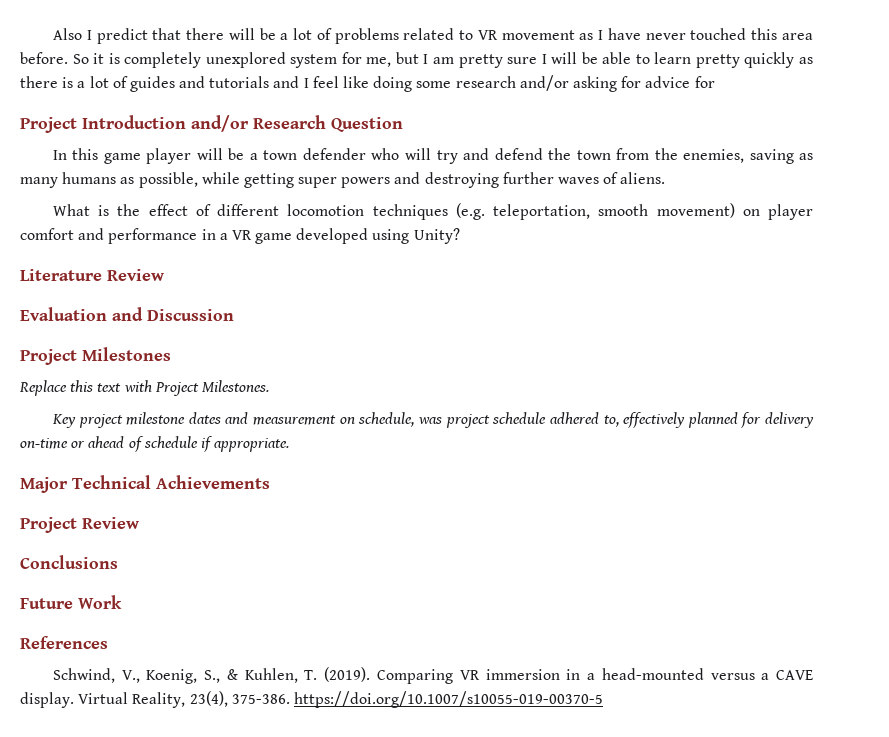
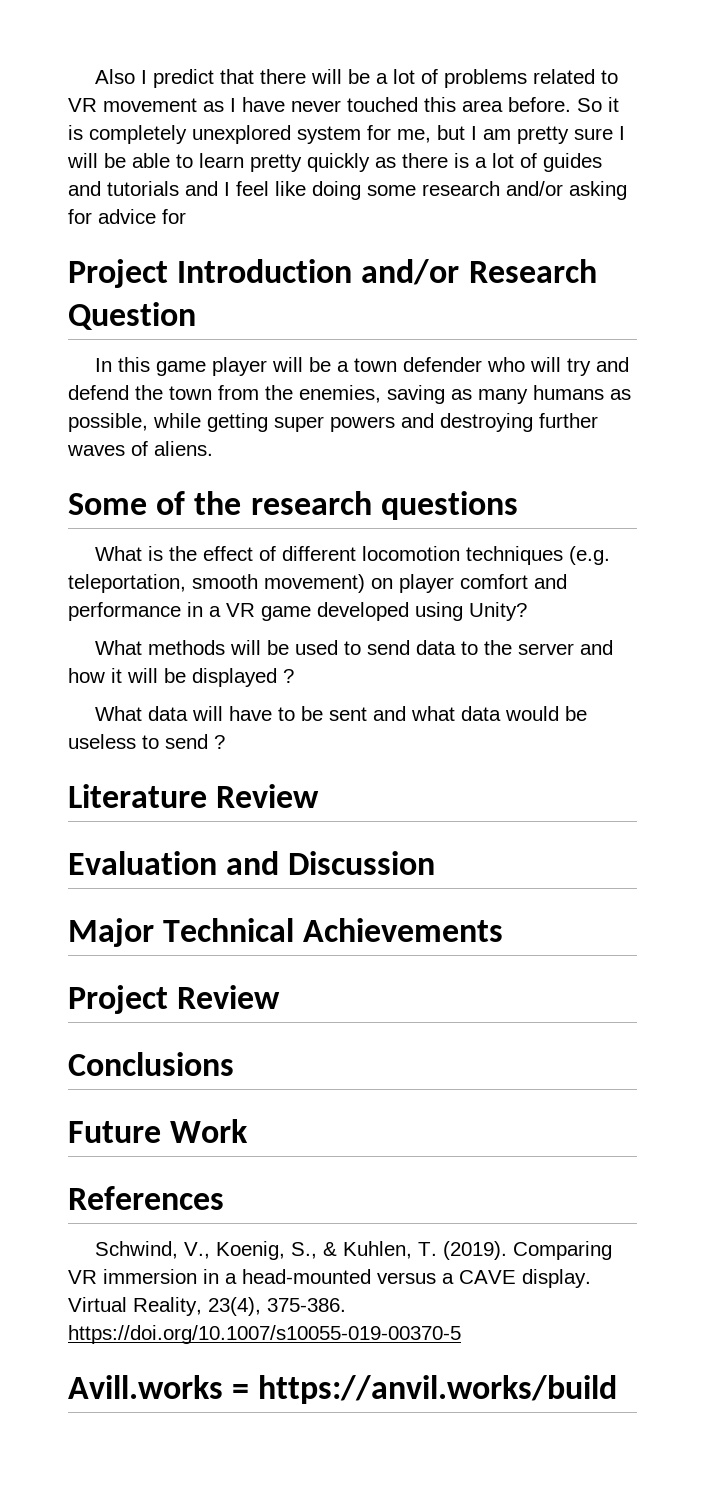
(666, 178) none -> [68,491,518,520] // Some of the research questions
(460, 236) none -> [94,640,613,655] [68,668,294,687] [94,706,587,721] [68,734,225,749] // What methods will be used to send data to the server and how it will be displayed ? // What data will have to be sent and what data would be useless to send ?
[20,347,171,365] [19,380,269,396] [51,412,814,428] [20,436,290,452] // Project Milestones // Replace this text with Project Milestones. // Key project milestone dates and measurement on schedule, was project schedule adhered to, effectively planned for delivery on-time or ahead of schedule if appropriate. -> (436, 863) none
(603, 699) none -> [68,1375,618,1404] // Avill.works = https://anvil.works/build

